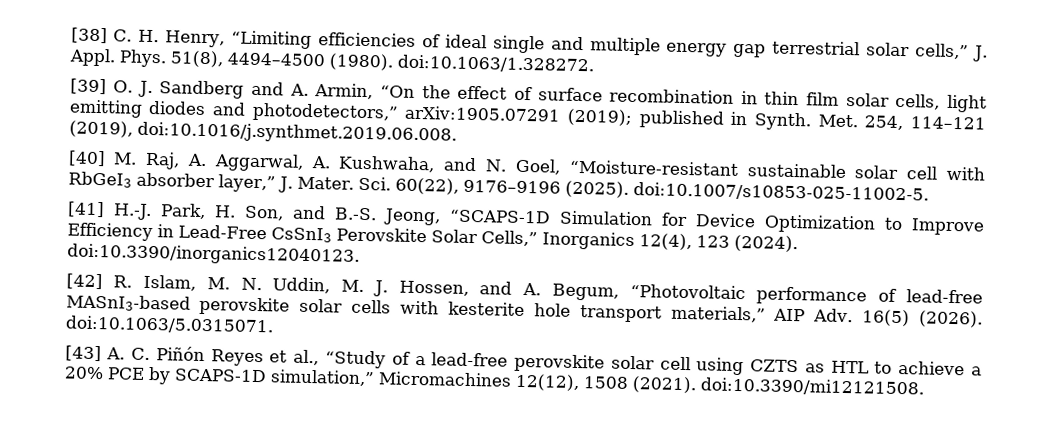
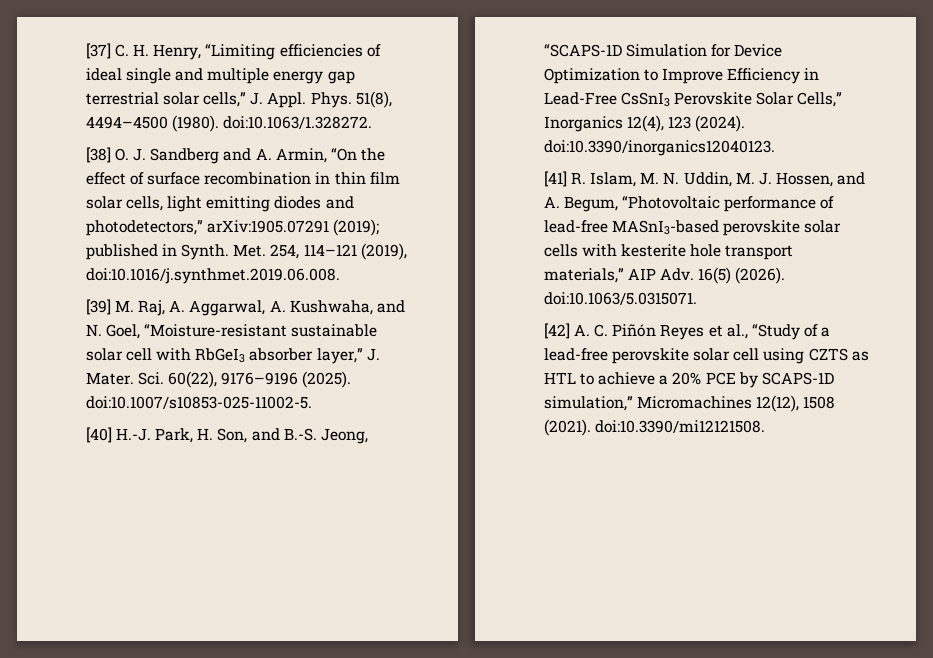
[70,27,108,44] [38] -> [85,43,111,59] [37]
[69,78,107,95] [39] -> [85,147,111,163] [38]
[67,150,106,167] [40] -> [85,299,111,315] [39]
[66,201,105,218] [41] -> [85,427,112,443] [40]
[65,273,103,290] [42] -> [543,171,567,187] [41]
[64,345,102,362] [43] -> [543,323,570,339] [42]

